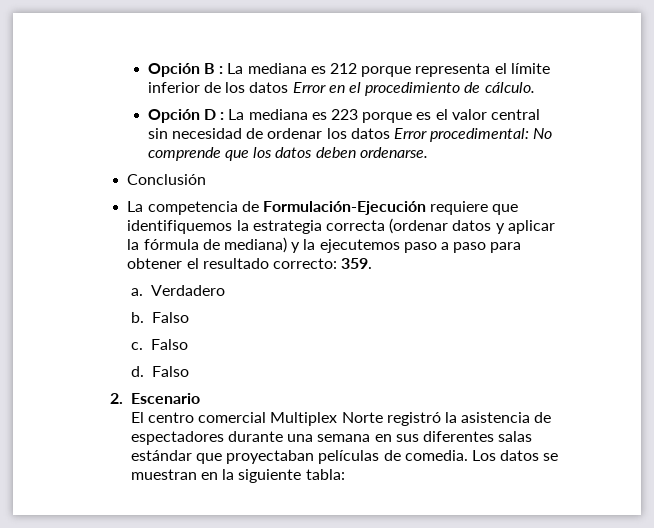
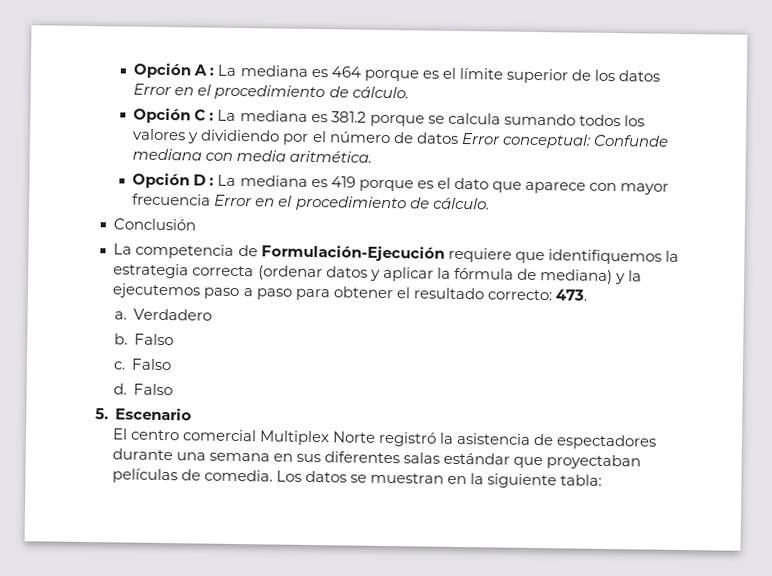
[147,63,491,77] Opción B : La mediana es 212 porque representa -> [133,62,439,82] Opción A : La mediana es 464 porque es
[147,82,200,93] inferior -> [505,68,568,84] superior
(535, 87) none -> [133,107,645,127] [132,128,669,149] [132,148,373,163] // Opción C : La mediana es 381.2 porque se calcula sumando todos los valores y dividiendo por el número de datos Error conceptual: Confunde mediana con media aritmética.
[330,109,540,123] [147,128,553,142] [147,147,428,161] 223 porque es el valor central sin necesidad de ordenar los datos Error procedimental: No comprende que los datos deben ordenarse. -> [330,176,670,195] [132,193,490,212] 419 porque es el dato que aparece con mayor frecuencia Error en el procedimiento de cálculo.
[341,258,373,269] 359. -> [554,289,587,301] 473.
[110,393,124,404] 2. -> [94,408,109,420] 5.

